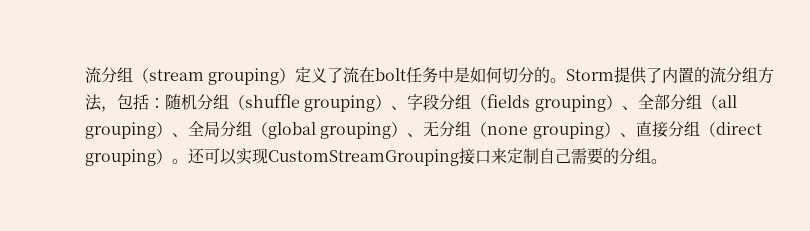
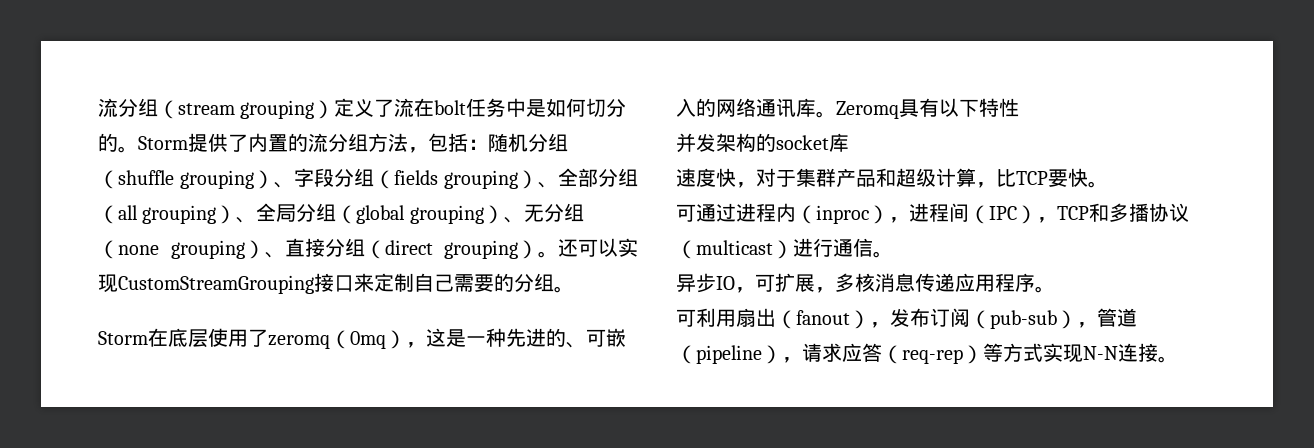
(667, 161) none -> [98,328,626,349] [676,98,1019,119] [676,133,849,153] [676,168,1108,188] [676,203,1189,224] [676,238,893,259] [676,273,1055,293] [676,308,1137,329] [676,343,1178,364] // Storm在底层使用了zeromq（0mq），这是一种先进的、可嵌入的网络通讯库。Zeromq具有以下特性 // 并发架构的socket库 // 速度快，对于集群产品和超级计算，比TCP要快。 // 可通过进程内（inproc），进程间（IPC），TCP和多播协议（multicast）进行通信。 // 异步IO，可扩展，多核消息传递应用程序。 // 可利用扇出（fanout），发布订阅（pub-sub），管道（pipeline），请求应答（req-rep）等方式实现N-N连接。

